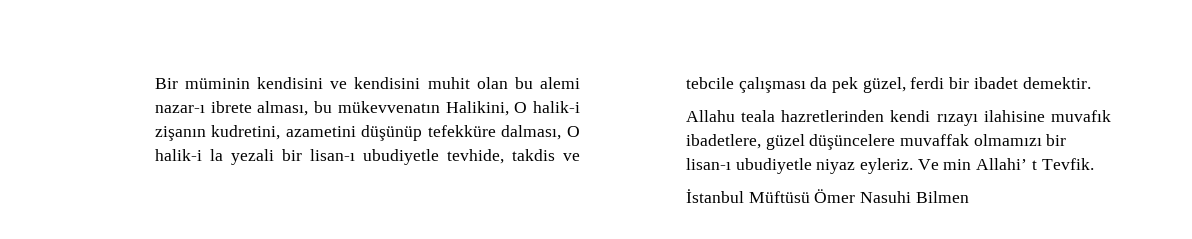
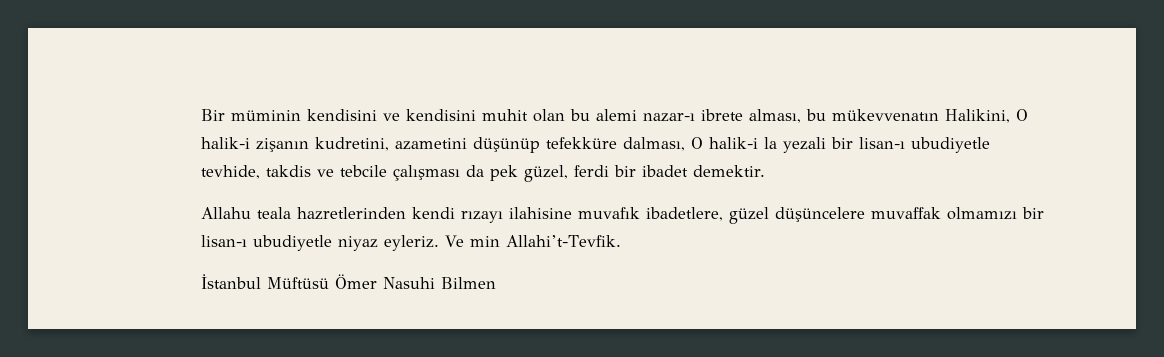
[976,158,1094,170] Allahi’ t Tevfik. -> [506,235,622,247] Allahi’t-Tevfik.

